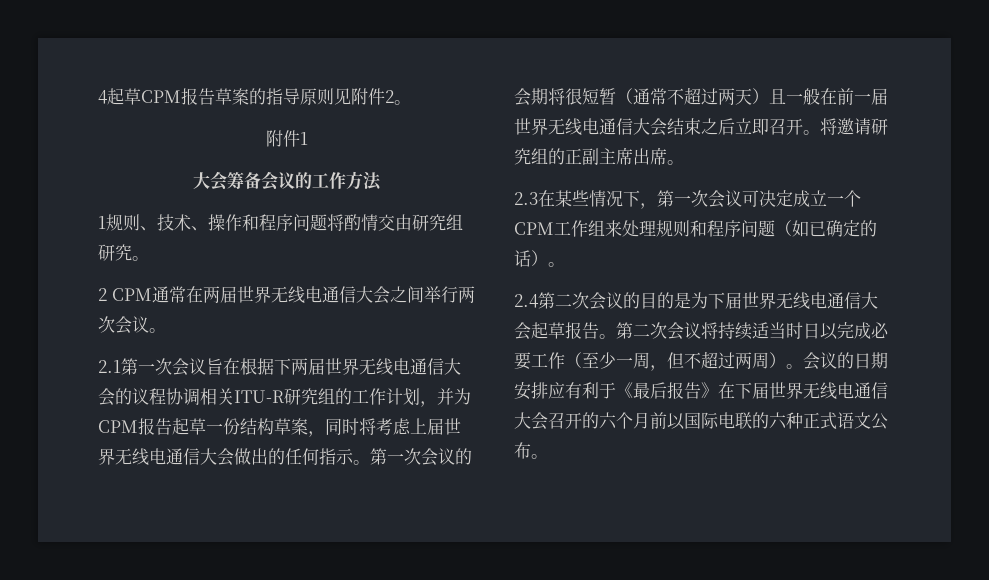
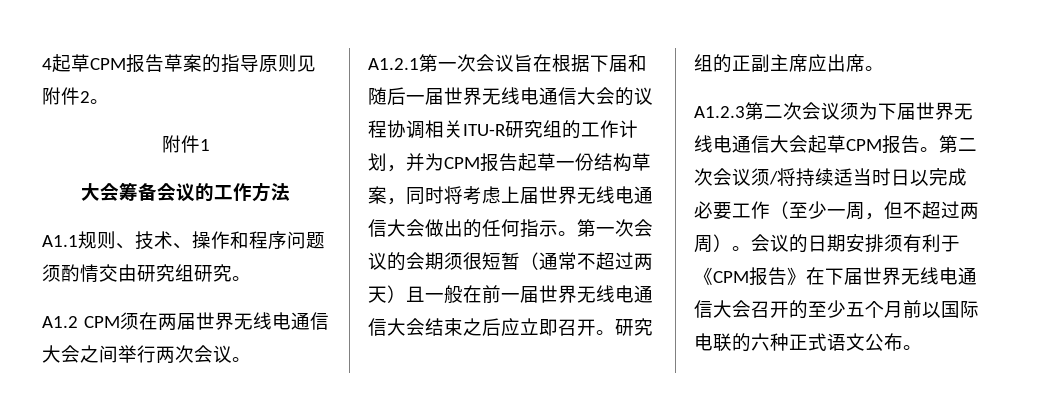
[98,216,106,229] 1 -> [42,235,78,247] A1.1
[327,214,344,231] 将 -> [42,264,61,282] 须
[98,286,186,303] 2 CPM通常 -> [42,312,139,330] A1.2 CPM须
[98,360,121,373] 2.1 -> [368,58,419,70] A1.2.1
[291,358,308,375] 两 -> [609,54,647,72] [368,87,425,105] 届和随后一
[548,88,565,105] 将 -> [444,252,463,270] 须
(735, 126) none -> [501,318,520,336] 应
[820,118,871,135] 将邀请 -> (615, 332) none
(633, 156) none -> [808,54,827,72] 应
[514,190,861,209] [514,220,877,237] [514,250,565,267] [514,292,691,310] 2.3在某些情况下，第一次会议可决定成立一个CPM工作组来处理规则和程序问题（如已确定的话）。 // 2.4第二次会议的目的是 -> [694,102,859,120] A1.2.3第二次会议须
(565, 330) none -> [846,139,882,151] CPM
(701, 330) none -> [751,168,778,186] 须/
[548,382,565,399] 应 -> [884,234,903,252] 须
[633,382,667,399] 最后 -> [713,271,749,283] CPM
[599,412,617,429] 六 -> [808,300,865,318] 至少五

